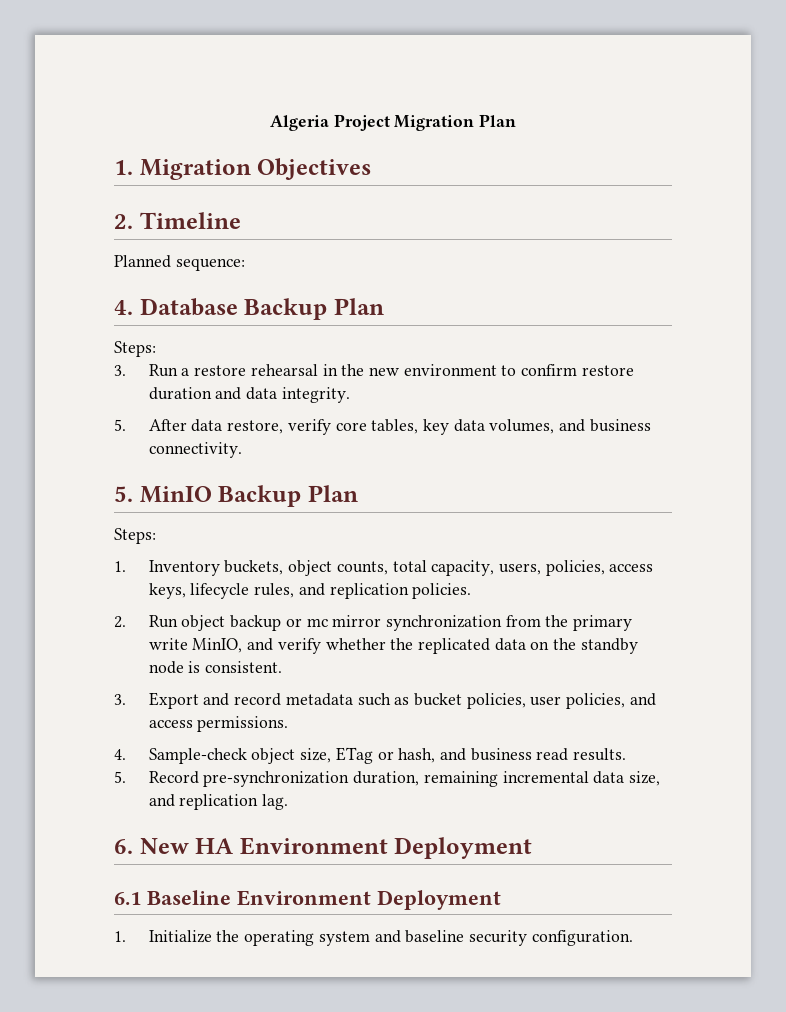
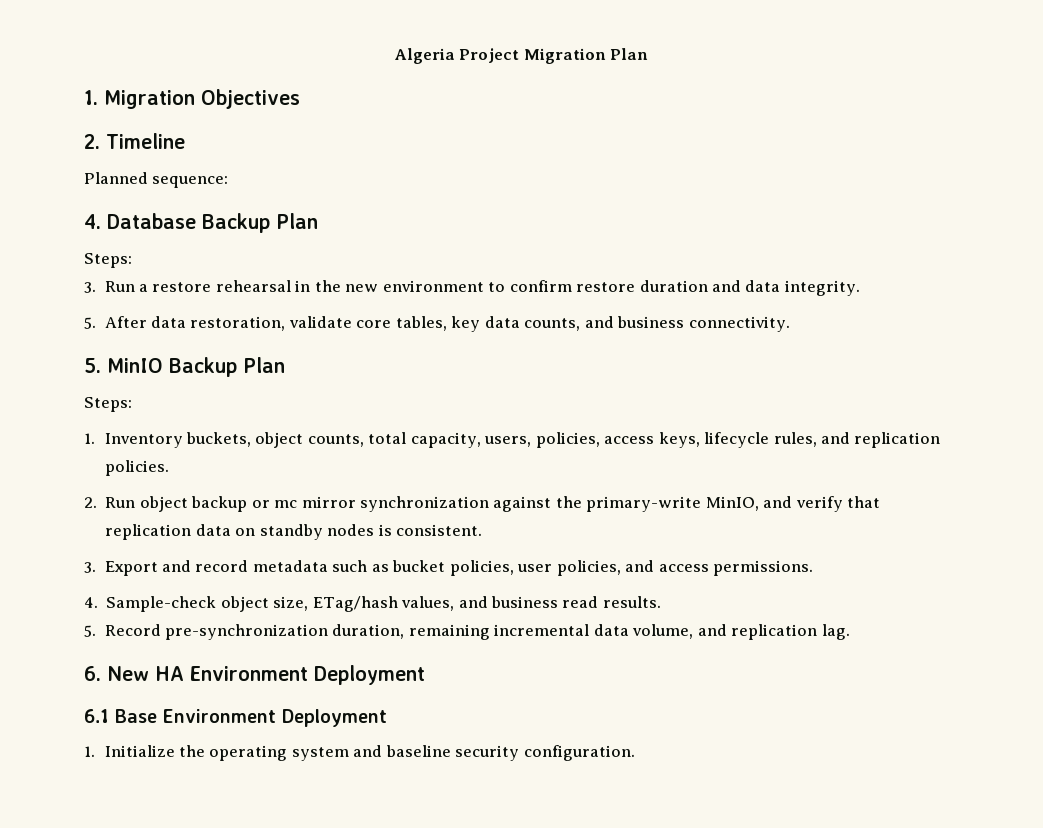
[227,419,331,435] restore, verify -> [190,316,352,331] restoration, validate
[489,419,555,434] volumes, -> [524,318,581,331] counts,
[505,615,633,631] [148,638,638,654] [148,661,184,674] from the primary write MinIO, and verify whether the replicated data on the standby node -> [493,496,881,512] [105,524,375,540] against the primary-write MinIO, and verify that replication data on standby nodes
[335,747,436,764] ETag or hash, -> [312,596,455,612] ETag/hash values,
[629,771,661,786] size, -> [632,624,694,639] volume,
[147,890,231,905] Baseline -> [115,709,157,723] Base

